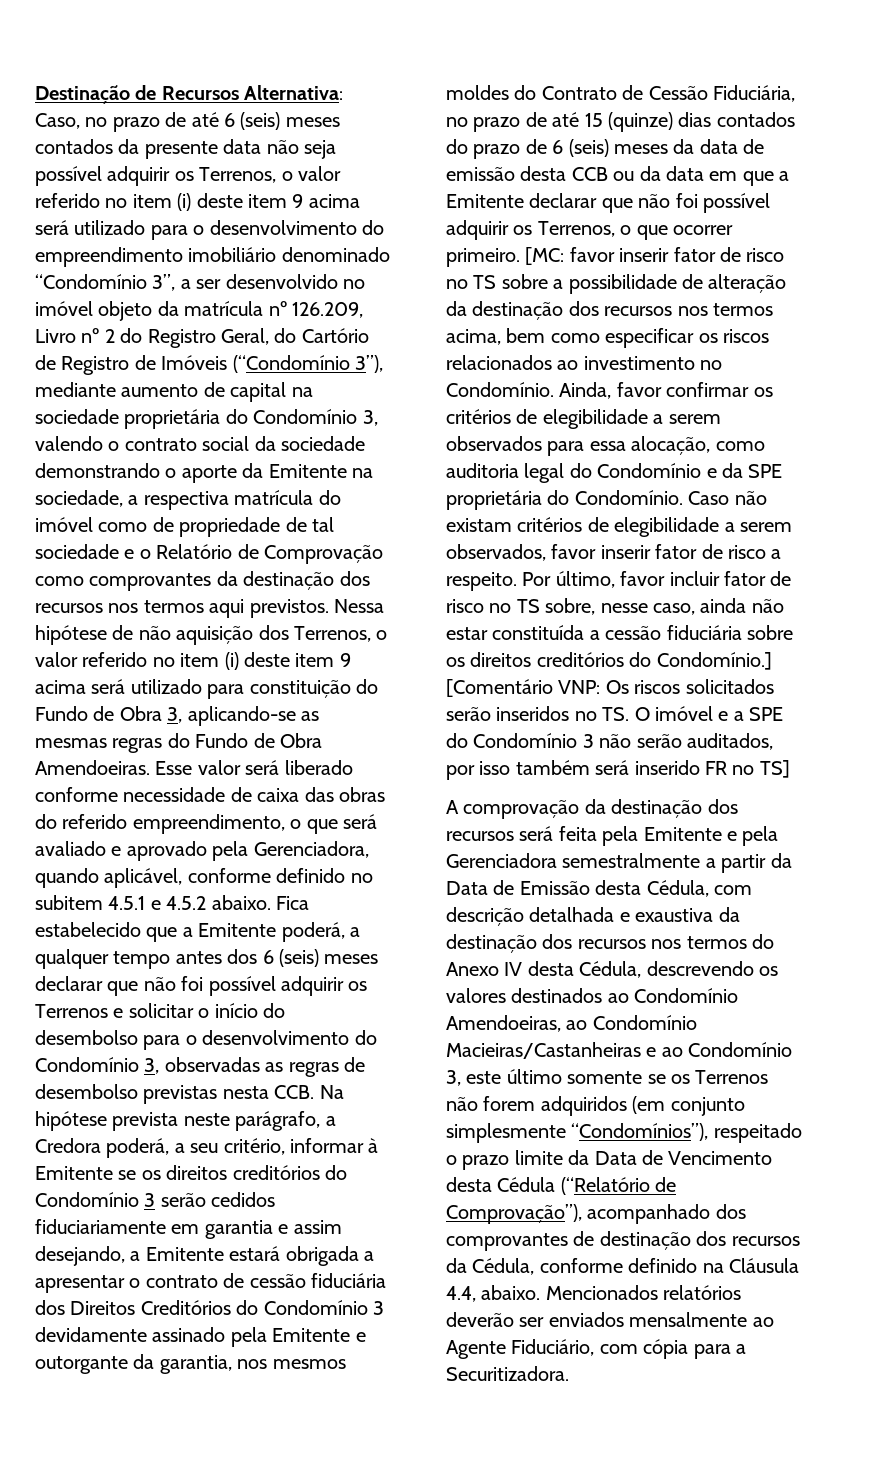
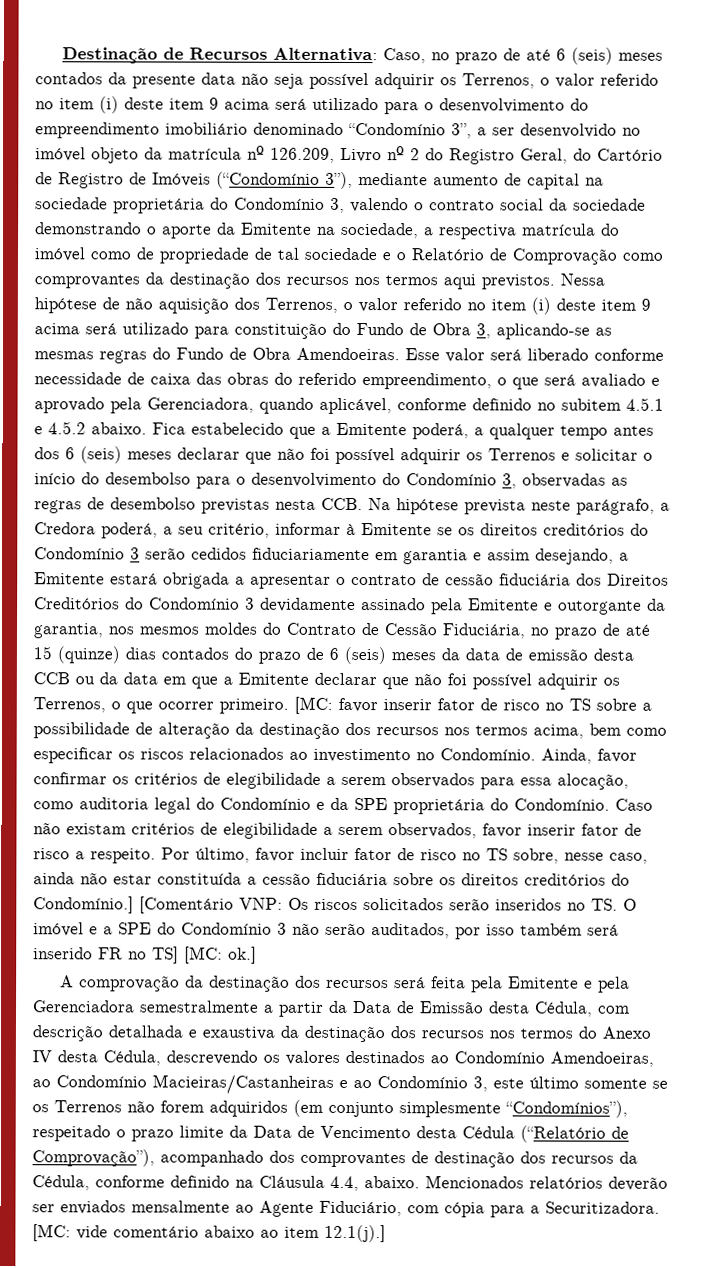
(790, 769) none -> [184,946,257,964] [MC: ok.]
(569, 1373) none -> [32,1224,386,1243] [MC: vide comentário abaixo ao item 12.1(j).]

